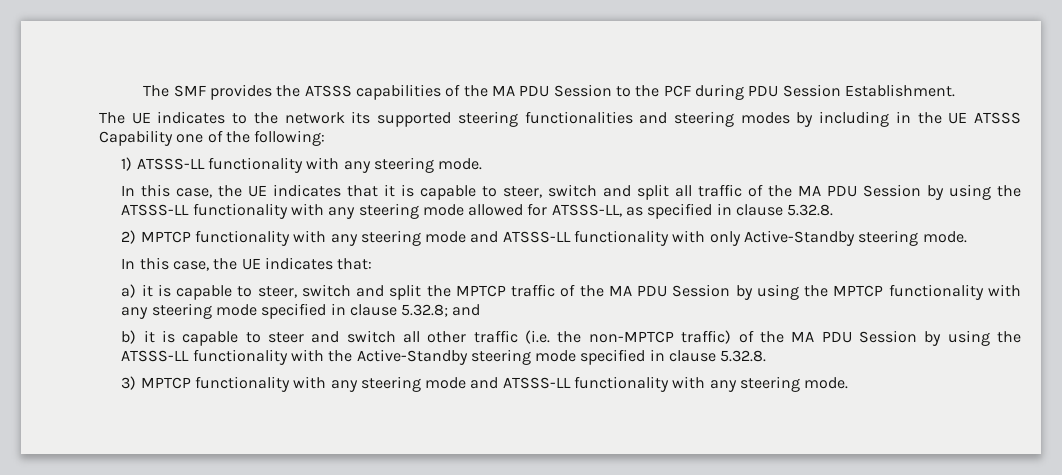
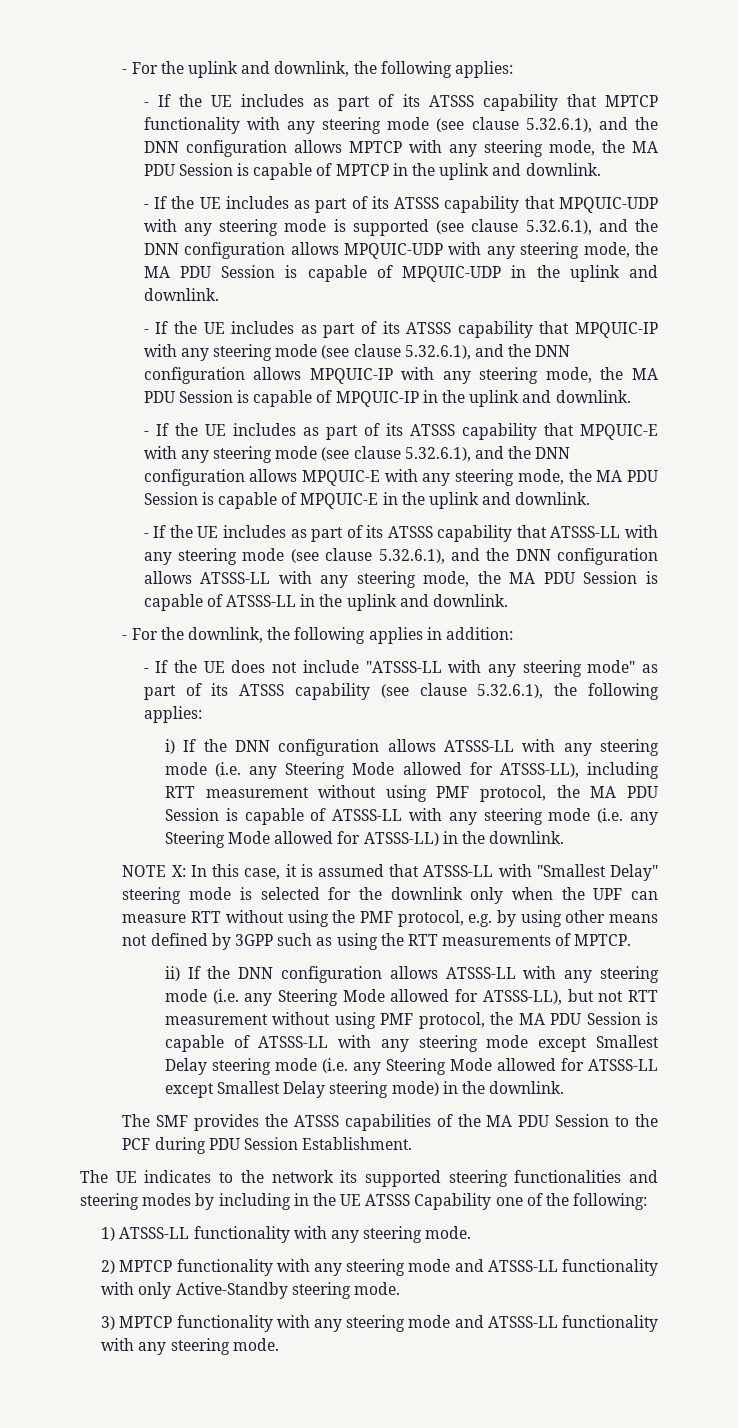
(143, 91) none -> [122,61,513,78] [143,94,658,111] [143,117,658,134] [143,140,659,157] [143,163,601,180] [143,196,659,213] [143,219,658,236] [143,242,658,259] [143,265,658,282] [143,288,219,301] [143,321,658,338] [143,344,571,361] [143,367,658,384] [143,390,631,407] [143,423,659,440] [143,446,571,463] [143,469,658,486] [143,492,591,509] [143,525,659,542] [143,548,658,565] [143,571,659,588] [143,594,508,611] [122,627,513,644] [143,660,658,677] [143,683,659,700] [143,706,202,723] [164,739,659,756] [164,762,660,779] [164,785,659,802] [164,808,658,825] [164,831,565,848] [122,864,658,881] [122,887,658,904] [122,910,658,927] [122,933,632,950] [164,966,660,983] [164,989,658,1006] [164,1012,658,1029] [164,1035,660,1052] [164,1058,659,1075] [164,1081,565,1098] - For the uplink and downlink, the following applies: // - If the UE includes as part of its ATSSS capability that MPTCP functionality with any steering mode (see clause 5.32.6.1), and the DNN configuration allows MPTCP with any steering mode, the MA PDU Session is capable of MPTCP in the uplink and downlink. // - If the UE includes as part of its ATSSS capability that MPQUIC-UDP with any steering mode is supported (see clause 5.32.6.1), and the DNN configuration allows MPQUIC-UDP with any steering mode, the MA PDU Session is capable of MPQUIC-UDP in the uplink and downlink. // - If the UE includes as part of its ATSSS capability that MPQUIC-IP with any steering mode (see clause 5.32.6.1), and the DNN configuration allows MPQUIC-IP with any steering mode, the MA PDU Session is capable of MPQUIC-IP in the uplink and downlink. // - If the UE includes as part of its ATSSS capability that MPQUIC-E with any steering mode (see clause 5.32.6.1), and the DNN configuration allows MPQUIC-E with any steering mode, the MA PDU Session is capable of MPQUIC-E in the uplink and downlink. // - If the UE includes as part of its ATSSS capability that ATSSS-LL with any steering mode (see clause 5.32.6.1), and the DNN configuration allows ATSSS-LL with any steering mode, the MA PDU Session is capable of ATSSS-LL in the uplink and downlink. // - For the downlink, the following applies in addition: // - If the UE does not include "ATSSS-LL with any steering mode" as part of its ATSSS capability (see clause 5.32.6.1), the following applies: // i) If the DNN configuration allows ATSSS-LL with any steering mode (i.e. any Steering Mode allowed for ATSSS-LL), including RTT measurement without using PMF protocol, the MA PDU Session is capable of ATSSS-LL with any steering mode (i.e. any Steering Mode allowed for ATSSS-LL) in the downlink. // NOTE X: In this case, it is assumed that ATSSS-LL with "Smallest Delay" steering mode is selected for the downlink only when the UPF can measure RTT without using the PMF protocol, e.g. by using other means not defined by 3GPP such as using the RTT measurements of MPTCP. // ii) If the DNN configuration allows ATSSS-LL with any steering mode (i.e. any Steering Mode allowed for ATSSS-LL), but not RTT measurement without using PMF protocol, the MA PDU Session is capable of ATSSS-LL with any steering mode except Smallest Delay steering mode (i.e. any Steering Mode allowed for ATSSS-LL except Smallest Delay steering mode) in the downlink. //
[121,184,1022,200] [121,203,834,219] // In this case, the UE indicates that it is capable to steer, switch and split all traffic of the MA PDU Session by using the ATSSS-LL functionality with any steering mode allowed for ATSSS-LL, as specified in clause 5.32.8. -> (472, 1232) none
[121,257,373,271] [121,284,1021,300] [121,303,481,319] [121,330,1022,346] [121,349,767,365] // In this case, the UE indicates that: // a) it is capable to steer, switch and split the MPTCP traffic of the MA PDU Session by using the MPTCP functionality with any steering mode specified in clause 5.32.8; and // b) it is capable to steer and switch all other traffic (i.e. the non-MPTCP traffic) of the MA PDU Session by using the ATSSS-LL functionality with the Active-Standby steering mode specified in clause 5.32.8. -> (400, 1288) none

